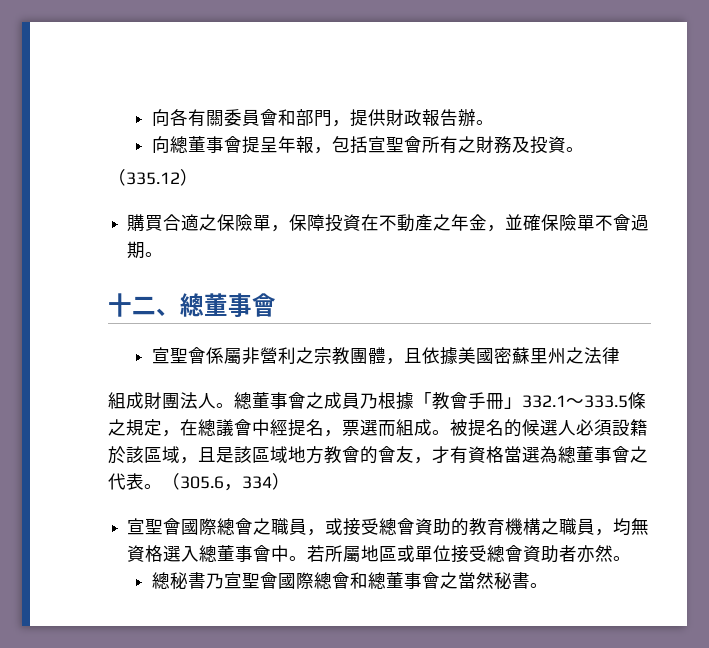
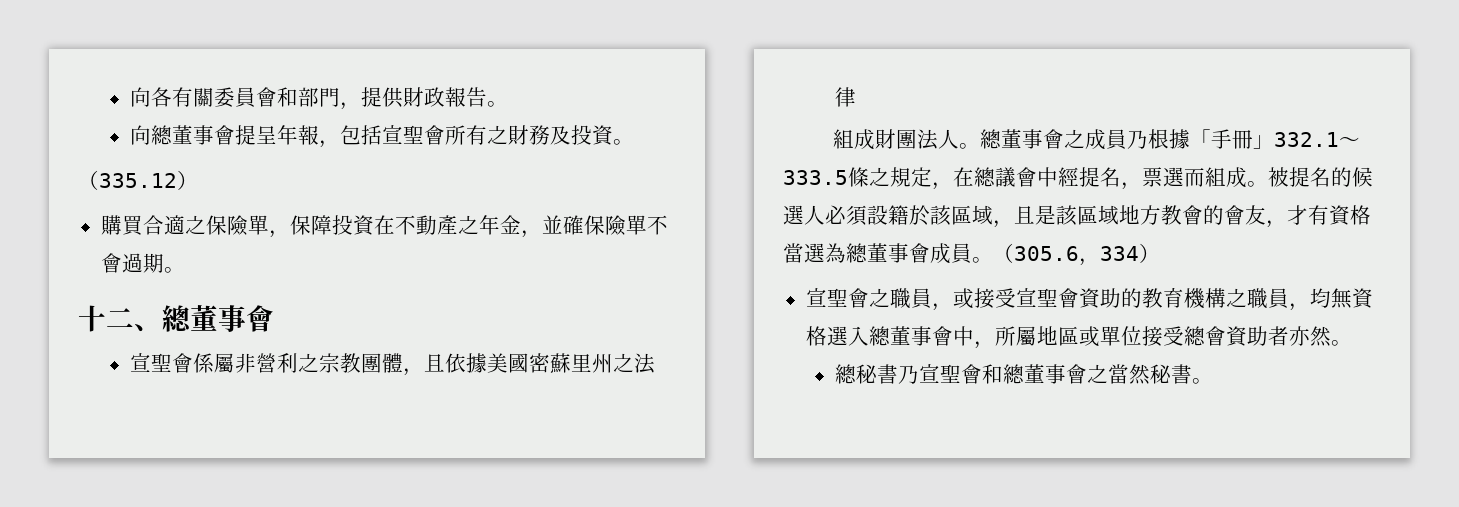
[458,109,477,127] 辦 -> (487, 97) none
[432,392,468,410] 教會 -> (1211, 138) none
[630,446,648,463] [108,473,144,490] 之代表 -> [930,243,972,264] 成員
[181,518,254,536] 國際總會 -> (869, 298) none
[379,518,398,535] 總 -> [1015,288,1058,307] 宣聖
[289,545,326,562] 。若 -> [973,341,995,349] ，
[278,572,351,590] 國際總會 -> (982, 374) none

